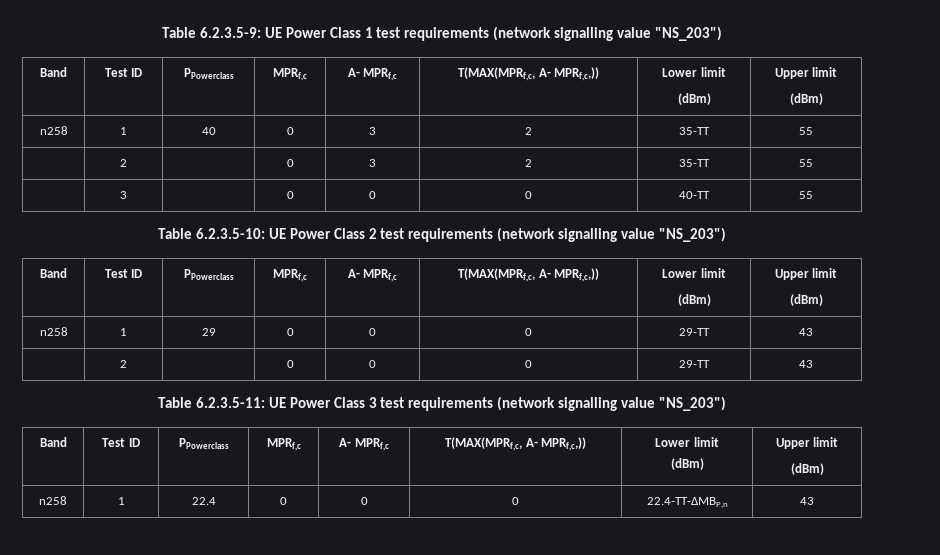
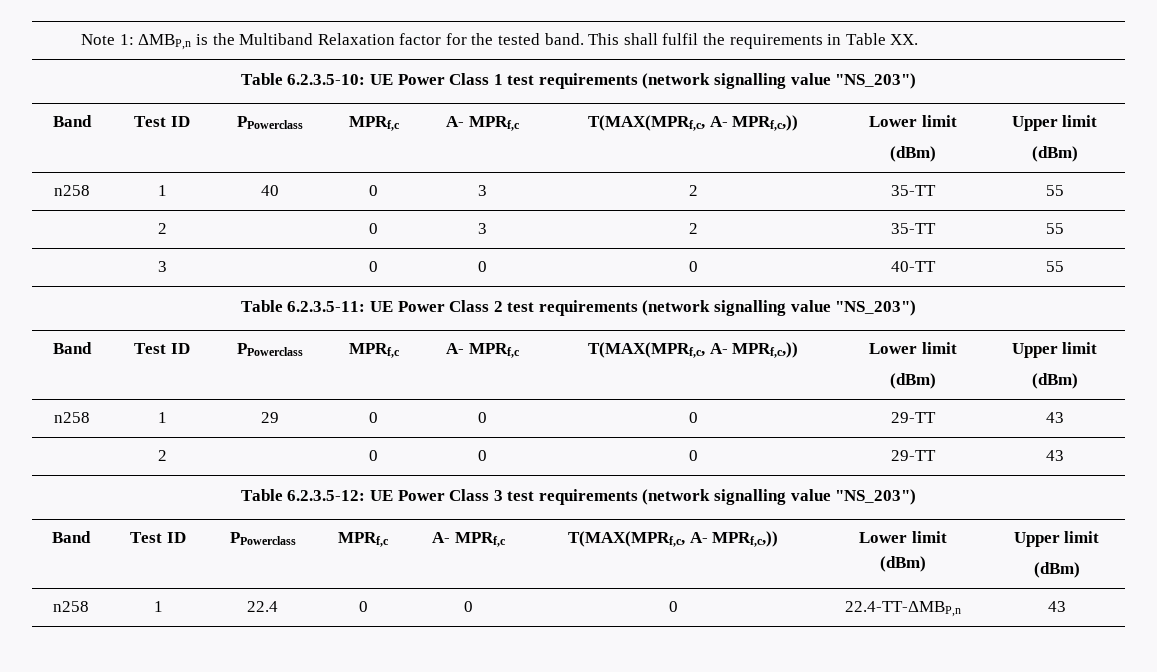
[161,27,261,38] Table 6.2.3.5-9: -> [81,33,919,50] [240,73,366,85] Note 1: ΔMBP,n is the Multiband Relaxation factor for the tested band. This shall fulfil the requirements in Table XX. // Table 6.2.3.5-10:
[195,228,265,239] 6.2.3.5-10: -> [287,301,366,312] 6.2.3.5-11:
[195,397,265,408] 6.2.3.5-11: -> [287,490,366,501] 6.2.3.5-12:

